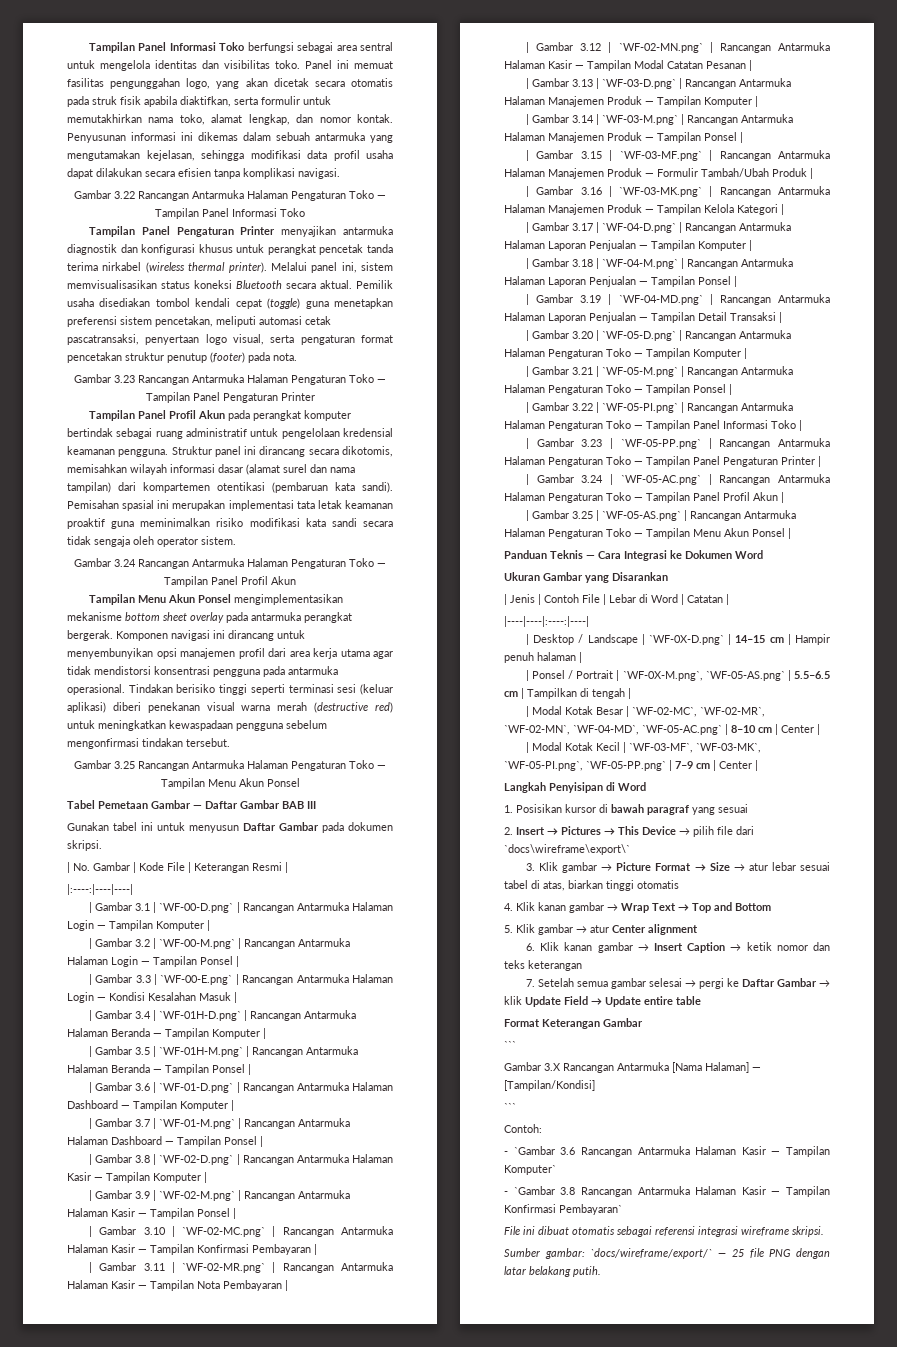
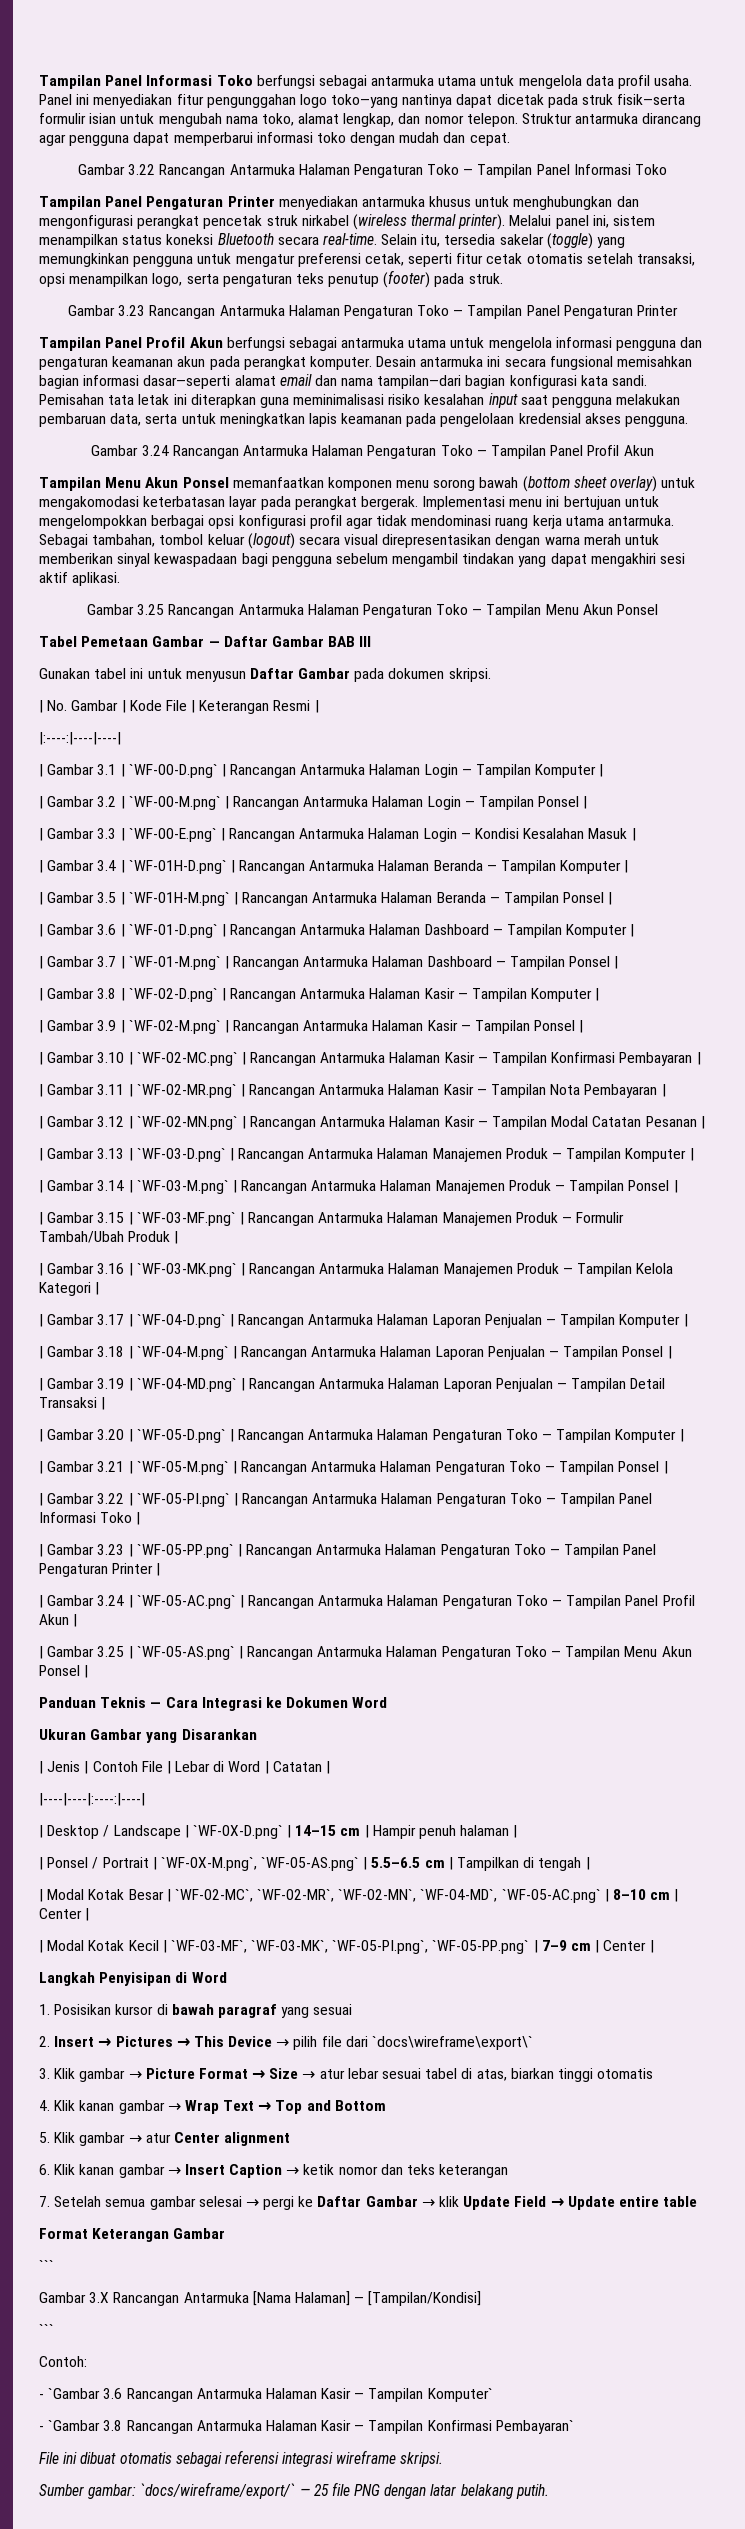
[336,42,393,51] [67,60,393,71] [67,78,393,89] [67,96,331,107] [67,114,142,123] area sentral untuk mengelola identitas dan visibilitas toko. Panel ini memuat fasilitas pengunggahan logo, yang akan dicetak secara otomatis pada struk fisik apabila diaktifkan, serta formulir untuk memutakhirkan -> [371,75,693,89] [39,94,686,108] [39,113,222,127] antarmuka utama untuk mengelola data profil usaha. Panel ini menyediakan fitur pengunggahan logo toko—yang nantinya dapat dicetak pada struk fisik—serta formulir isian untuk mengubah
[357,114,393,123] [67,132,393,143] [67,150,393,161] [67,168,340,179] kontak. Penyusunan informasi ini dikemas dalam sebuah antarmuka yang mengutamakan kejelasan, sehingga modifikasi data profil usaha dapat dilakukan secara efisien tanpa komplikasi navigasi. -> [466,113,702,127] [39,132,510,146] telepon. Struktur antarmuka dirancang agar pengguna dapat memperbarui informasi toko dengan mudah dan cepat.
[281,226,393,237] [67,244,393,255] [67,262,98,271] menyajikan antarmuka diagnostik dan konfigurasi khusus untuk perangkat pencetak tanda terima -> [278,196,639,210] [39,215,298,229] menyediakan antarmuka khusus untuk menghubungkan dan mengonfigurasi perangkat pencetak struk
[67,280,157,289] memvisualisasikan -> [39,234,118,248] menampilkan
[320,280,393,289] [67,298,393,309] [67,316,331,327] [67,334,393,345] [67,352,164,363] aktual. Pemilik usaha disediakan tombol kendali cepat (toggle) guna menetapkan preferensi sistem pencetakan, meliputi automasi cetak pascatransaksi, penyertaan logo visual, serta pengaturan format pencetakan struktur -> [322,233,626,249] [39,253,696,267] [39,273,324,287] real-time. Selain itu, tersedia sakelar (toggle) yang memungkinkan pengguna untuk mengatur preferensi cetak, seperti fitur cetak otomatis setelah transaksi, opsi menampilkan logo, serta pengaturan teks
[273,353,297,361] nota. -> [468,273,503,284] struk.
[227,410,351,421] [67,428,279,439] pada perangkat komputer bertindak sebagai ruang administratif untuk -> [226,337,703,351] [39,356,693,370] [39,374,648,389] [39,393,681,408] [39,413,437,427] berfungsi sebagai antarmuka utama untuk mengelola informasi pengguna dan pengaturan keamanan akun pada perangkat komputer. Desain antarmuka ini secara fungsional memisahkan bagian informasi dasar—seperti alamat email dan nama tampilan—dari bagian konfigurasi kata sandi. Pemisahan tata letak ini diterapkan guna meminimalisasi risiko kesalahan input saat pengguna melakukan pembaruan data, serta untuk meningkatkan lapis keamanan pada
[67,446,115,455] keamanan -> [584,413,621,424] akses
[171,446,393,457] [67,464,355,475] [67,482,393,493] [67,500,393,511] [67,518,393,529] [67,536,236,547] Struktur panel ini dirancang secara dikotomis, memisahkan wilayah informasi dasar (alamat surel dan nama tampilan) dari kompartemen otentikasi (pembaruan kata sandi). Pemisahan spasial ini merupakan implementasi tata letak keamanan proaktif guna meminimalkan risiko modifikasi kata sandi secara tidak sengaja oleh operator sistem. -> (689, 421) none
[233,594,343,605] [67,612,352,623] [67,630,305,641] [67,648,393,659] [67,666,338,677] [67,684,394,695] [67,702,393,713] [67,720,327,731] [67,738,230,749] mengimplementasikan mekanisme bottom sheet overlay pada antarmuka perangkat bergerak. Komponen navigasi ini dirancang untuk menyembunyikan opsi manajemen profil dari area kerja utama agar tidak mendistorsi konsentrasi pengguna pada antarmuka operasional. Tindakan berisiko tinggi seperti terminasi sesi (keluar aplikasi) diberi penekanan visual warna merah (destructive red) untuk meningkatkan kewaspadaan pengguna sebelum mengonfirmasi tindakan tersebut. -> [232,476,696,492] [39,496,659,510] [39,515,675,529] [39,533,660,549] [39,553,686,567] [39,572,121,586] memanfaatkan komponen menu sorong bawah (bottom sheet overlay) untuk mengakomodasi keterbatasan layar pada perangkat bergerak. Implementasi menu ini bertujuan untuk mengelompokkan berbagai opsi konfigurasi profil agar tidak mendominasi ruang kerja utama antarmuka. Sebagai tambahan, tombol keluar (logout) secara visual direpresentasikan dengan warna merah untuk memberikan sinyal kewaspadaan bagi pengguna sebelum mengambil tindakan yang dapat mengakhiri sesi aktif aplikasi.

